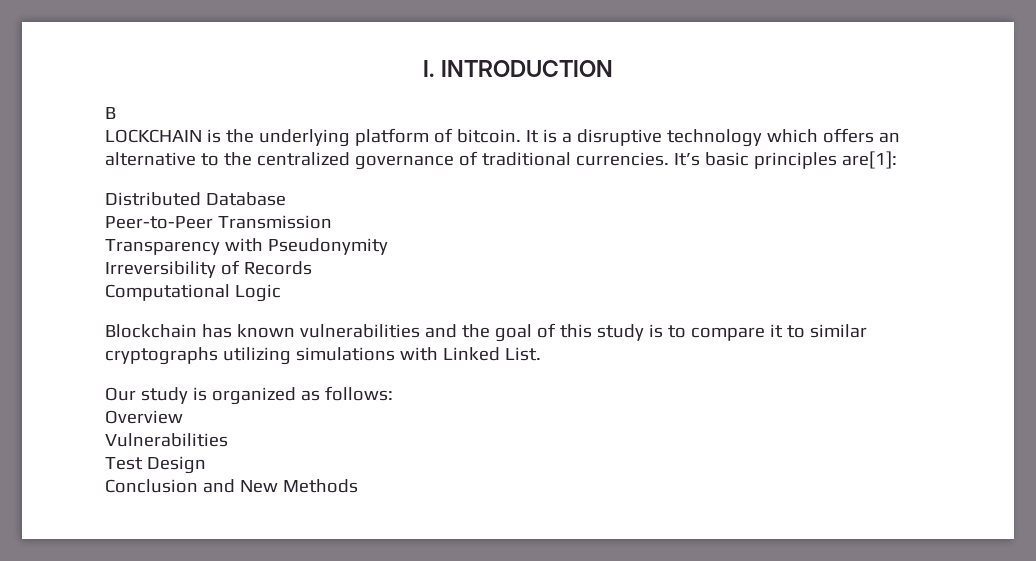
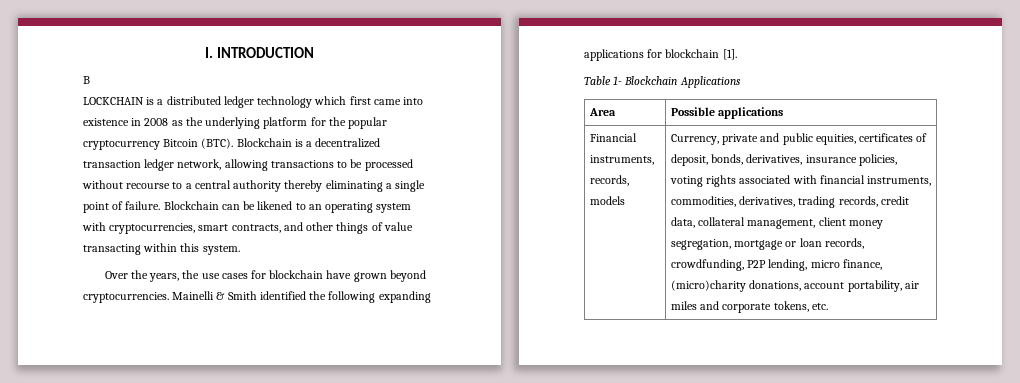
[225,128,900,147] [105,151,897,170] [105,192,286,206] [105,215,332,229] [105,238,388,255] [105,260,312,278] [105,284,281,302] [105,323,867,342] [105,347,541,365] [105,386,393,405] [105,410,183,424] [105,433,228,447] [105,456,206,474] [105,479,358,493] the underlying platform of bitcoin. It is a disruptive technology which offers an alternative to the centralized governance of traditional currencies. It’s basic principles are[1]: // Distributed Database // Peer-to-Peer Transmission // Transparency with Pseudonymity // Irreversibility of Records // Computational Logic // Blockchain has known vulnerabilities and the goal of this study is to compare it to similar cryptographs utilizing simulations with Linked List. // Our study is organized as follows: // Overview // Vulnerabilities // Test Design // Conclusion and New Methods -> [157,96,424,108] [83,117,388,129] [83,138,381,150] [83,159,413,171] [82,180,426,192] [83,201,412,213] [82,222,413,234] [83,243,240,255] [104,270,426,282] [83,291,431,303] [584,49,737,61] [584,76,741,88] [588,108,616,116] [670,107,784,119] [589,133,637,142] [589,155,654,165] [589,175,629,186] [589,196,625,205] [670,133,928,145] [670,154,897,166] [669,175,931,187] [670,196,909,208] [670,217,883,229] [670,238,864,250] [670,259,882,271] [670,280,919,292] [670,301,828,313] a distributed ledger technology which first came into existence in 2008 as the underlying platform for the popular cryptocurrency Bitcoin (BTC). Blockchain is a decentralized transaction ledger network, allowing transactions to be processed without recourse to a central authority thereby eliminating a single point of failure. Blockchain can be likened to an operating system with cryptocurrencies, smart contracts, and other things of value transacting within this system. // Over the years, the use cases for blockchain have grown beyond cryptocurrencies. Mainelli & Smith identified the following expanding applications for blockchain [1]. // Table 1- Blockchain Applications // Area | Possible applications // Financial instruments, records, models | Currency, private and public equities, certificates of deposit, bonds, derivatives, insurance policies, voting rights associated with financial instruments, commodities, derivatives, trading records, credit data, collateral management, client money segregation, mortgage or loan records, crowdfunding, P2P lending, micro finance, (micro)charity donations, account portability, air miles and corporate tokens, etc.

